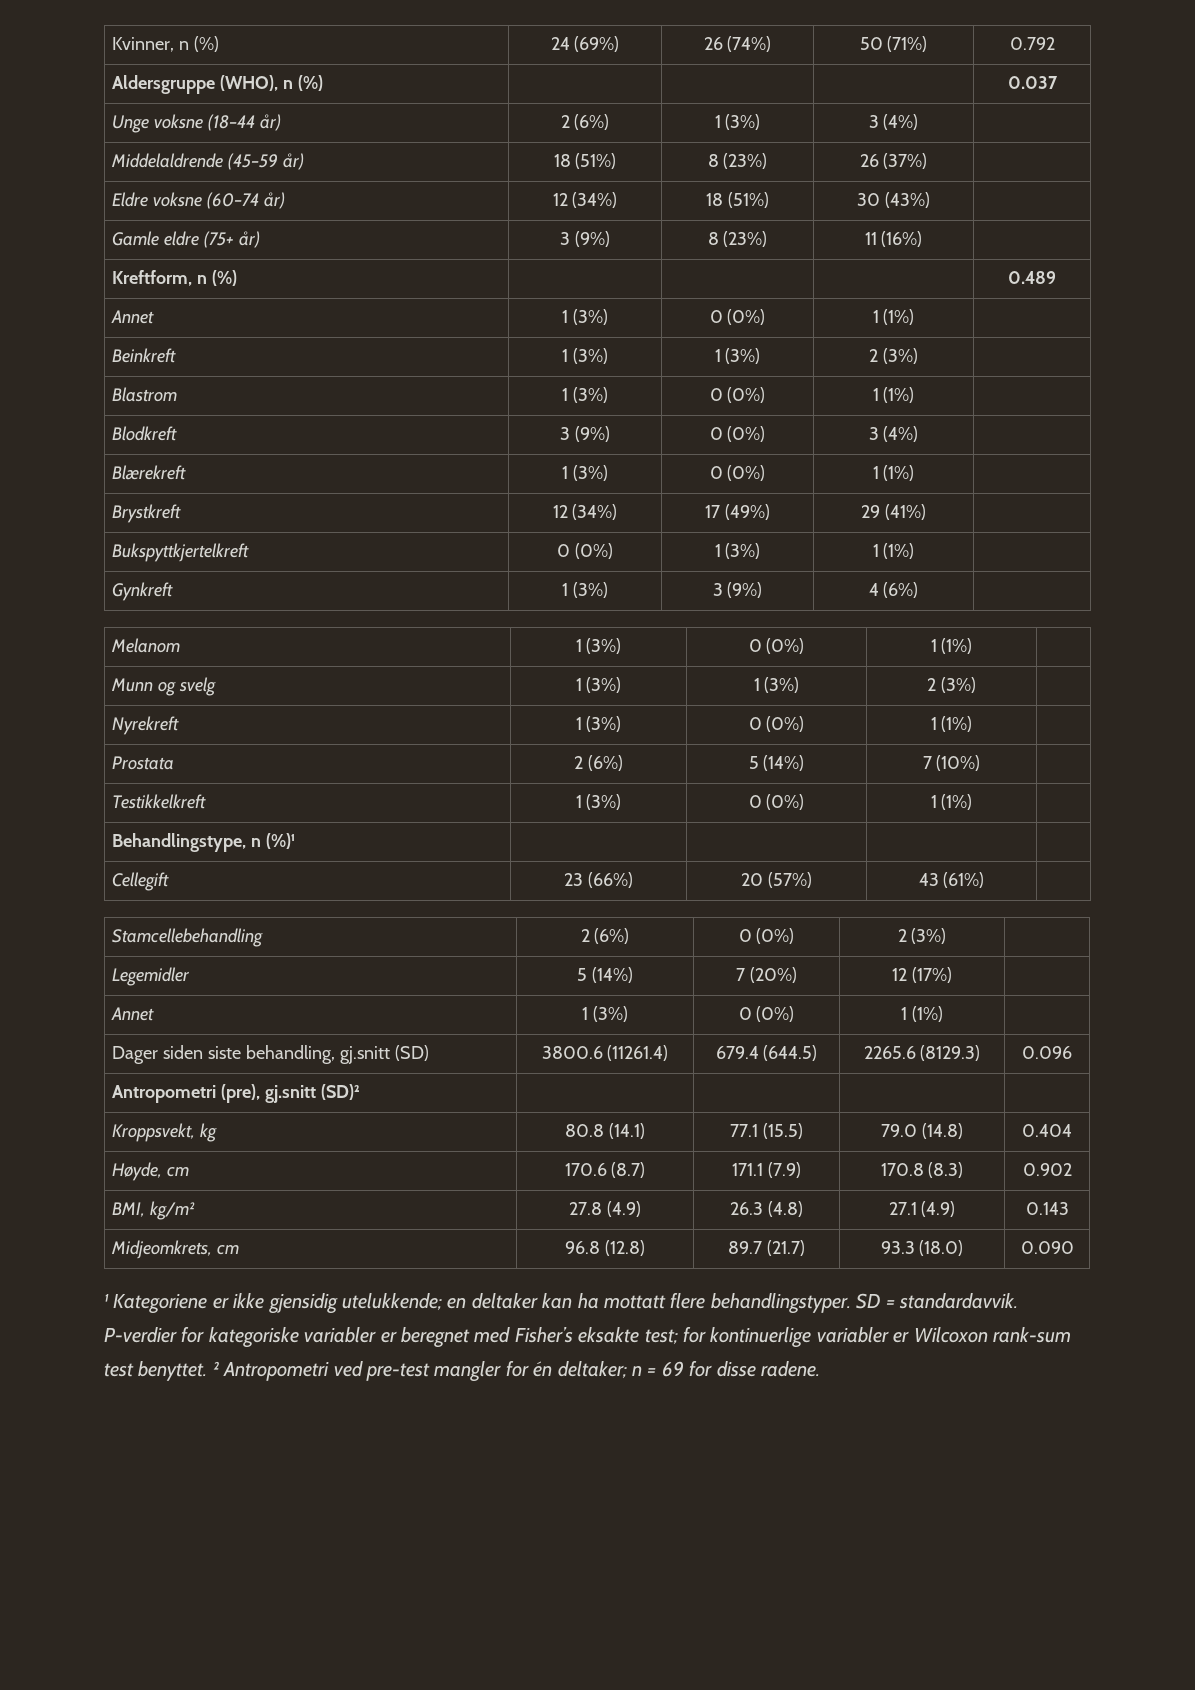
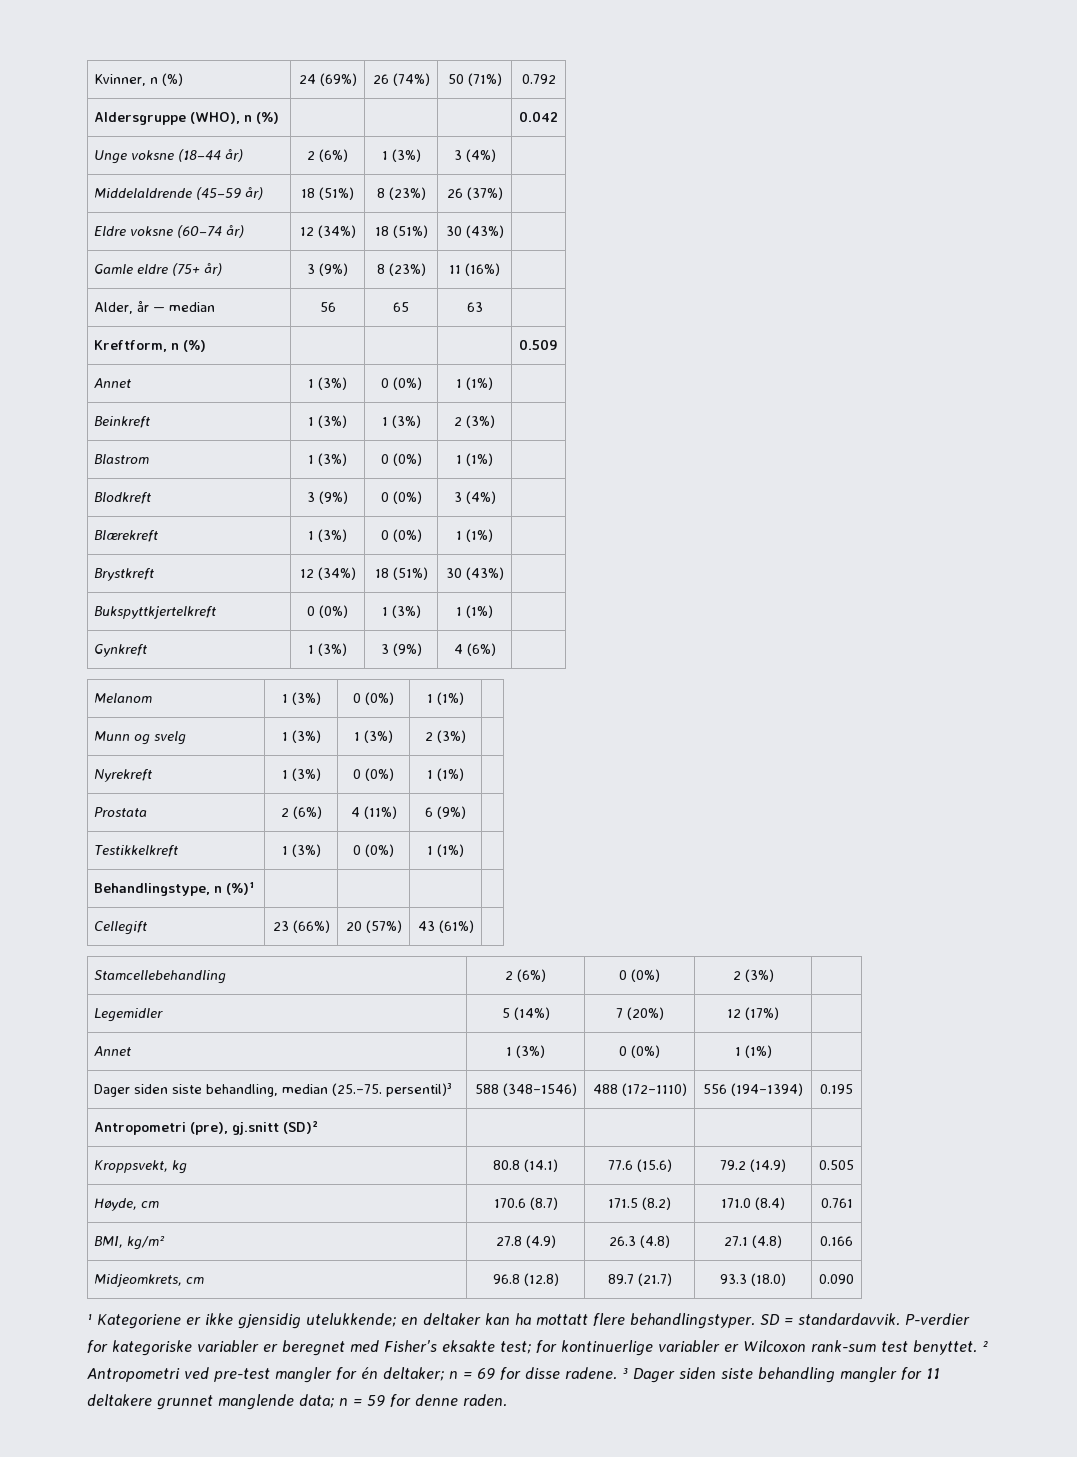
[1007,76,1058,89] 0.037 -> [519,111,558,122] 0.042
(923, 239) none -> [94,300,216,314] [319,302,336,312] [393,302,409,312] [466,302,483,312] // Alder, år — median | 56 | 65 | 63 |
[1008,271,1056,284] 0.489 -> [519,339,558,350] 0.509
[705,504,770,520] [861,504,926,520] 17 (49%) | 29 (41%) -> [374,567,428,580] [445,567,504,580] 18 (51%) | 30 (43%)
[748,755,805,771] [922,755,981,771] 5 (14%) | 7 (10%) -> [350,806,397,819] [425,806,466,819] 4 (11%) | 6 (9%)
[339,1045,429,1064] [541,1045,669,1061] [715,1045,818,1061] [863,1045,981,1061] [1022,1046,1072,1059] gj.snitt (SD) | 3800.6 (11261.4) | 679.4 (644.5) | 2265.6 (8129.3) | 0.096 -> [282,1083,453,1097] [474,1083,577,1096] [592,1083,687,1096] [703,1083,803,1096] [820,1084,853,1094] median (25.–75. persentil)³ | 588 (348–1546) | 488 (172–1110) | 556 (194–1394) | 0.195
[730,1123,803,1139] [881,1123,963,1139] [1022,1124,1072,1137] 77.1 (15.5) | 79.0 (14.8) | 0.404 -> [607,1159,672,1172] [720,1159,786,1172] [819,1160,854,1170] 77.6 (15.6) | 79.2 (14.9) | 0.505
[732,1162,801,1178] [880,1162,964,1178] [1022,1163,1072,1176] 171.1 (7.9) | 170.8 (8.3) | 0.902 -> [608,1197,671,1210] [721,1197,785,1210] [820,1198,853,1208] 171.5 (8.2) | 171.0 (8.4) | 0.761
[921,1201,956,1217] [1025,1202,1069,1215] (4.9) | 0.143 -> [752,1235,782,1248] [820,1236,853,1246] (4.8) | 0.166
(820, 1369) none -> [622,1367,940,1383] [87,1394,507,1410] ³ Dager siden siste behandling mangler for 11 deltakere grunnet manglende data; n = 59 for denne raden.

